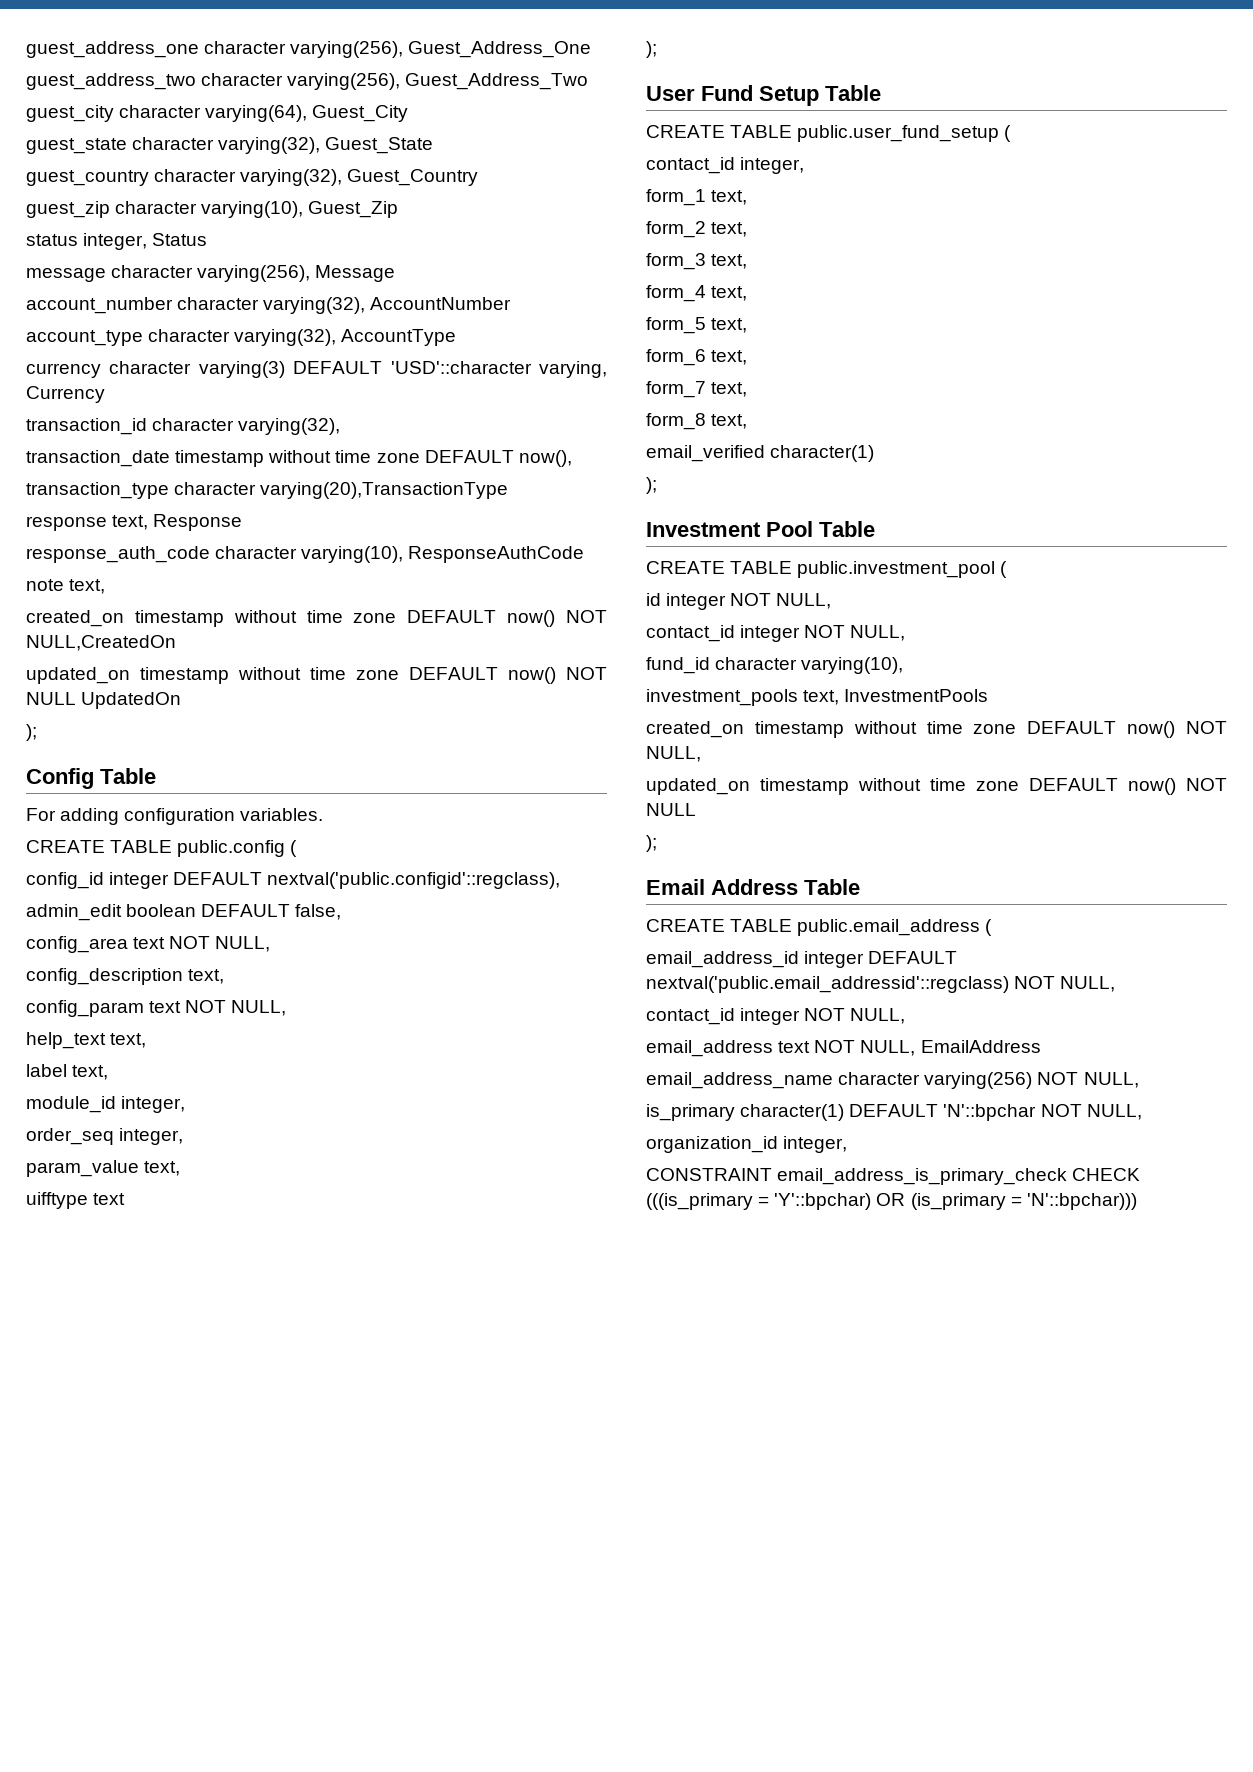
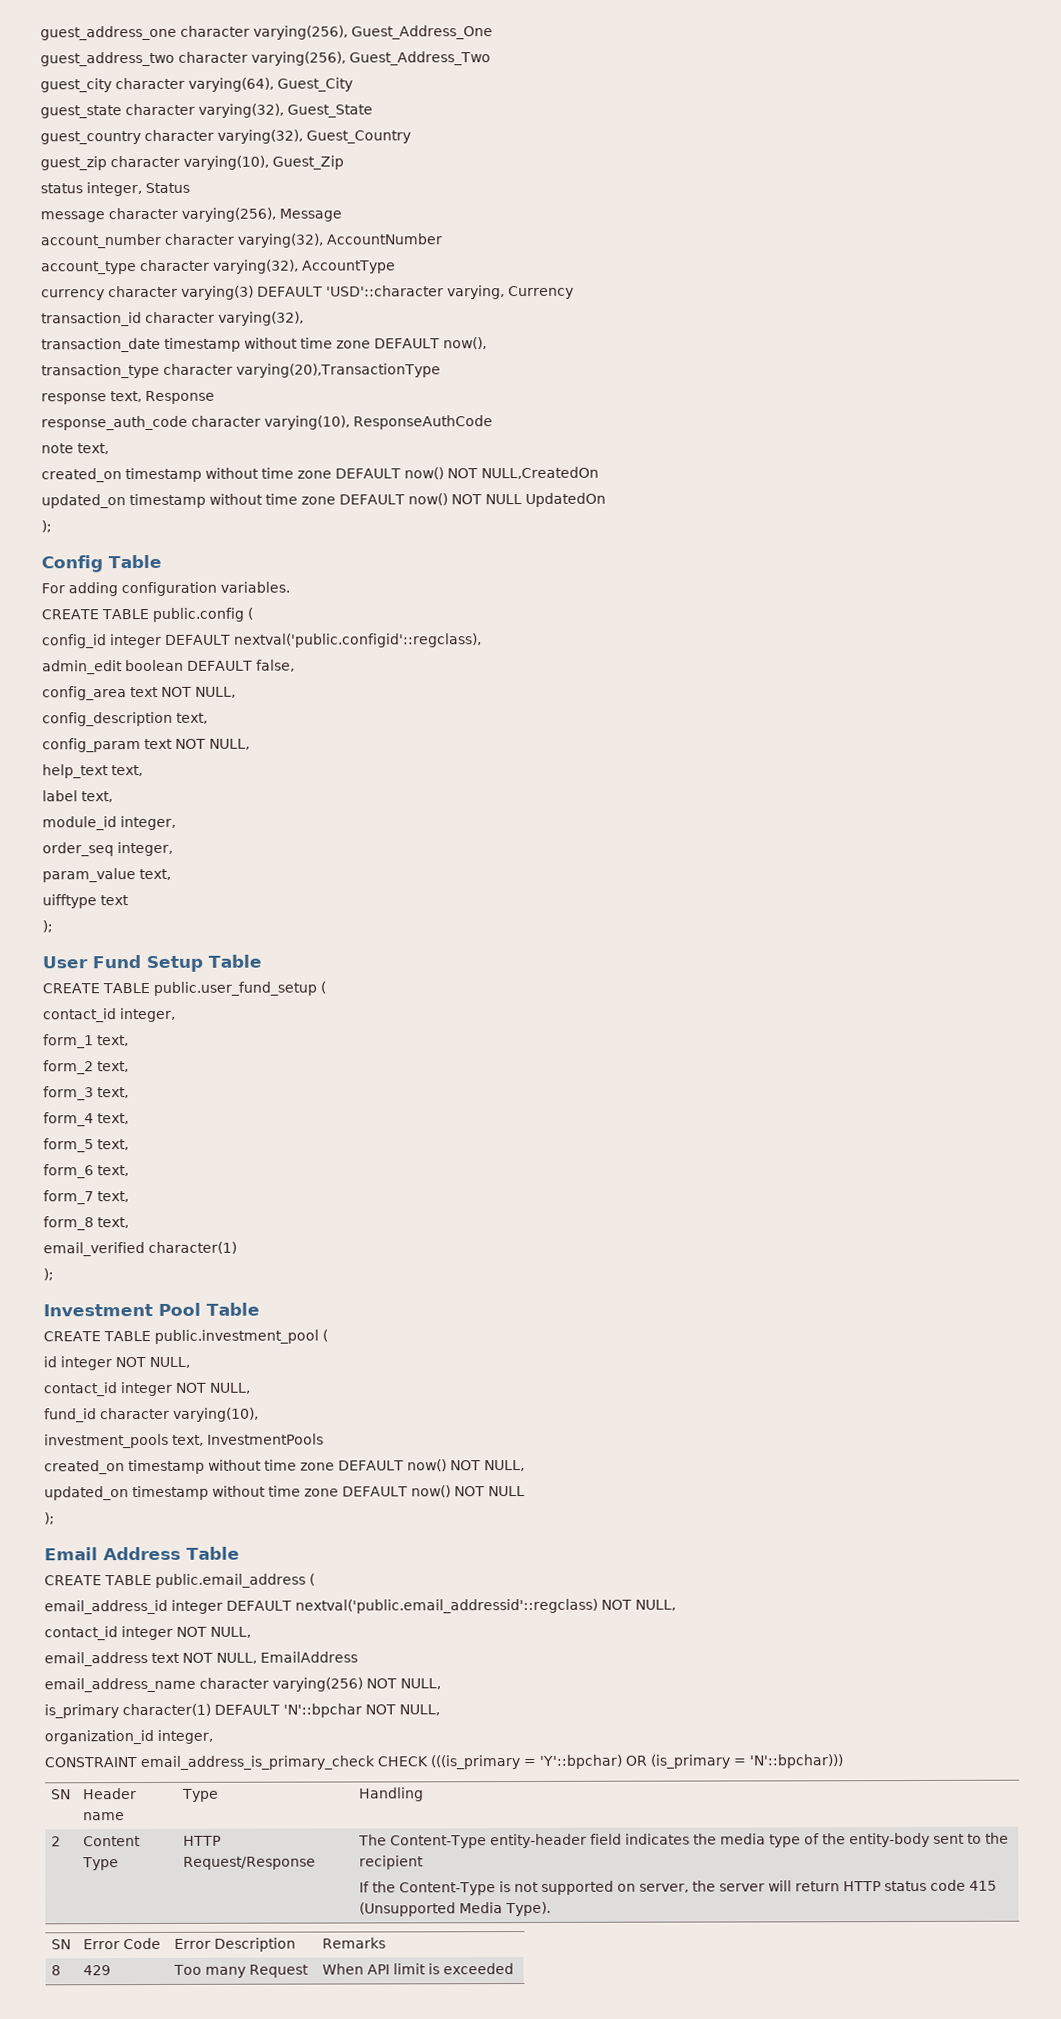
(1137, 1201) none -> [51,1789,72,1800] [83,1788,138,1800] [83,1812,126,1821] [182,1788,220,1802] [359,1787,425,1802] [51,1836,62,1847] [83,1836,142,1847] [82,1857,120,1871] [183,1835,222,1846] [183,1856,317,1870] [358,1832,1010,1849] [359,1855,425,1870] [359,1879,998,1896] [359,1901,552,1917] [51,1939,72,1950] [83,1937,162,1950] [174,1937,297,1952] [322,1937,387,1949] [51,1965,62,1976] [83,1965,112,1976] [173,1964,310,1978] [322,1963,515,1975] // SN | Header name | Type | Handling // 2 | Content Type | HTTP Request/Response | The Content-Type entity-header field indicates the media type of the entity-body sent to the recipient // If the Content-Type is not supported on server, the server will return HTTP status code 415 (Unsupported Media Type). // SN | Error Code | Error Description | Remarks // 8 | 429 | Too many Request | When API limit is exceeded

